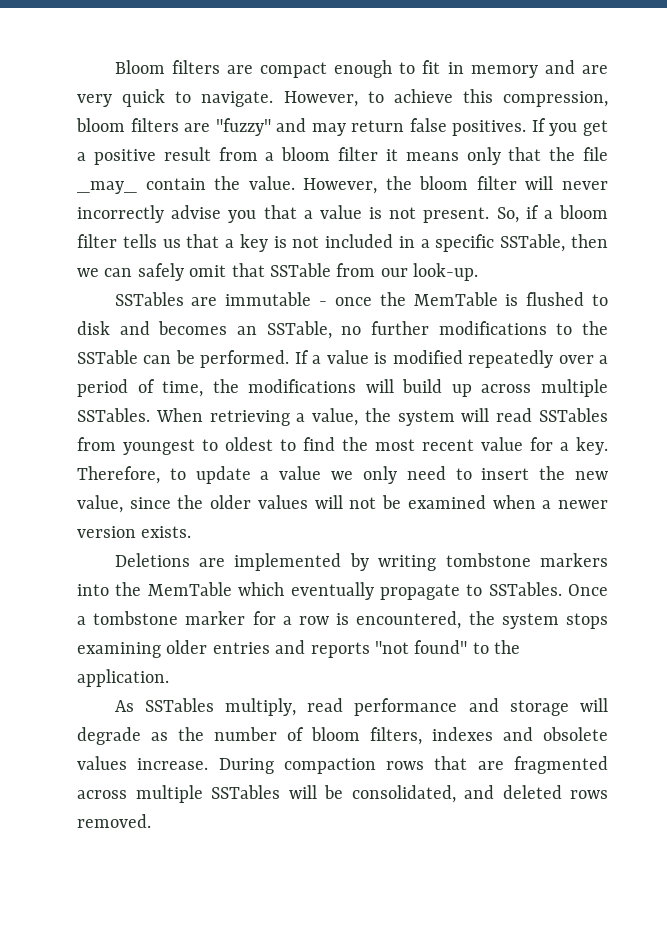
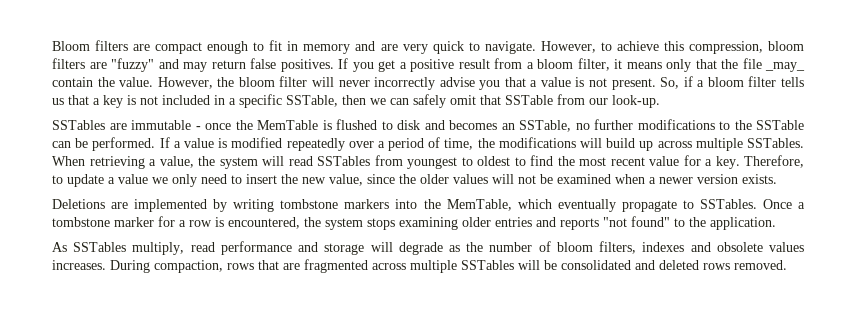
[338,147,378,161] filter -> [577,58,610,71] filter,
[147,582,232,596] MemTable -> [446,199,512,211] MemTable,
[137,758,376,774] increase. During compaction -> [52,260,223,273] increases. During compaction,
[351,785,456,803] consolidated, -> [561,260,631,270] consolidated

